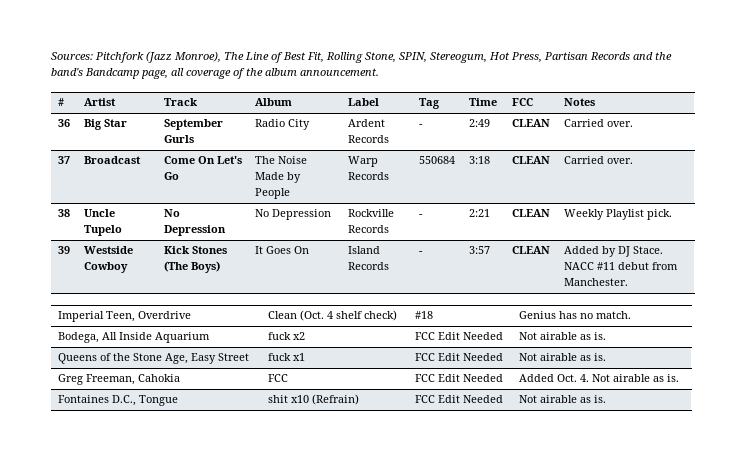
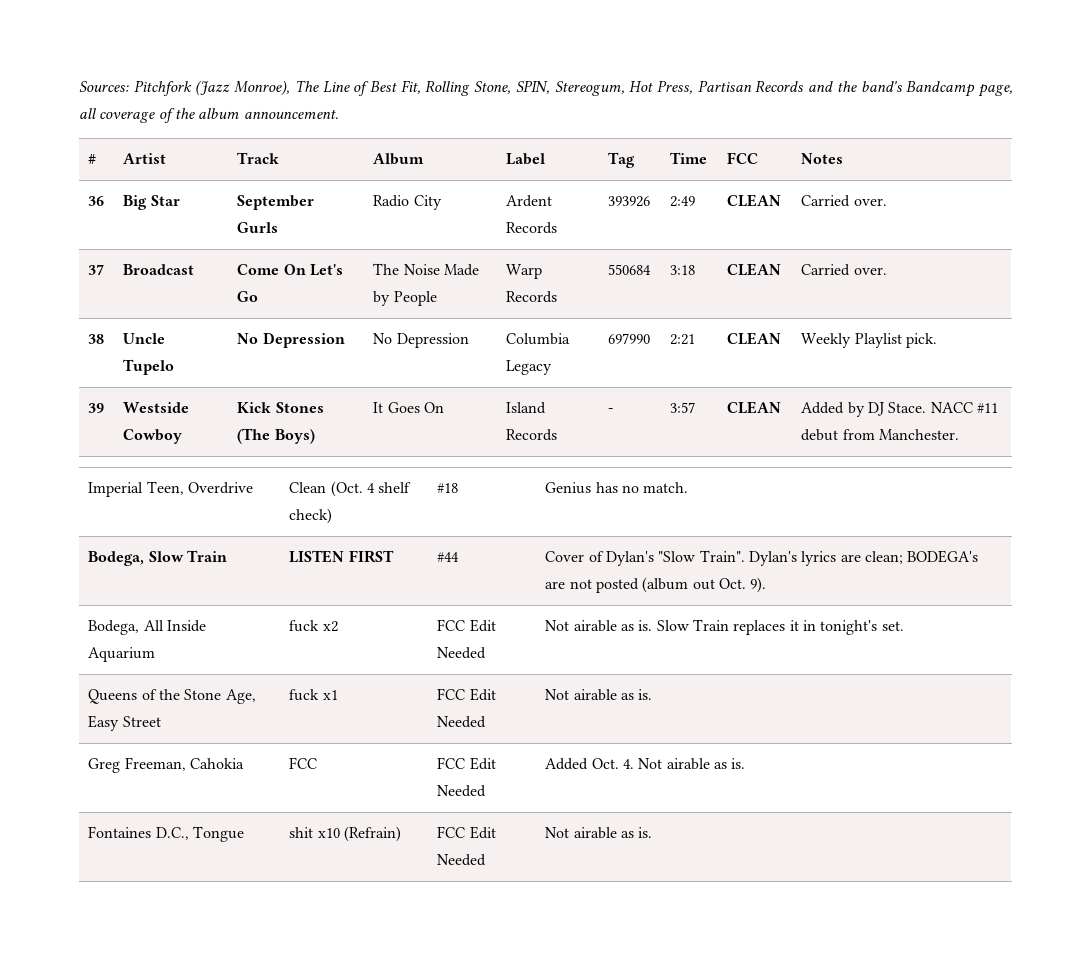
[418,124,423,127] - -> [608,196,651,207] 393926
[347,209,394,217] [347,225,389,233] [418,214,423,217] Rockville Records | - -> [506,333,571,345] [506,360,553,375] [608,333,651,344] Columbia Legacy | 697990
(631, 315) none -> [88,550,228,566] [289,550,394,563] [437,552,460,562] [545,550,979,566] [545,577,767,593] // Bodega, Slow Train | LISTEN FIRST | #44 | Cover of Dylan's "Slow Train". Dylan's lyrics are clean; BODEGA's are not posted (album out Oct. 9).
(606, 336) none -> [656,619,904,635] Slow Train replaces it in tonight's set.

